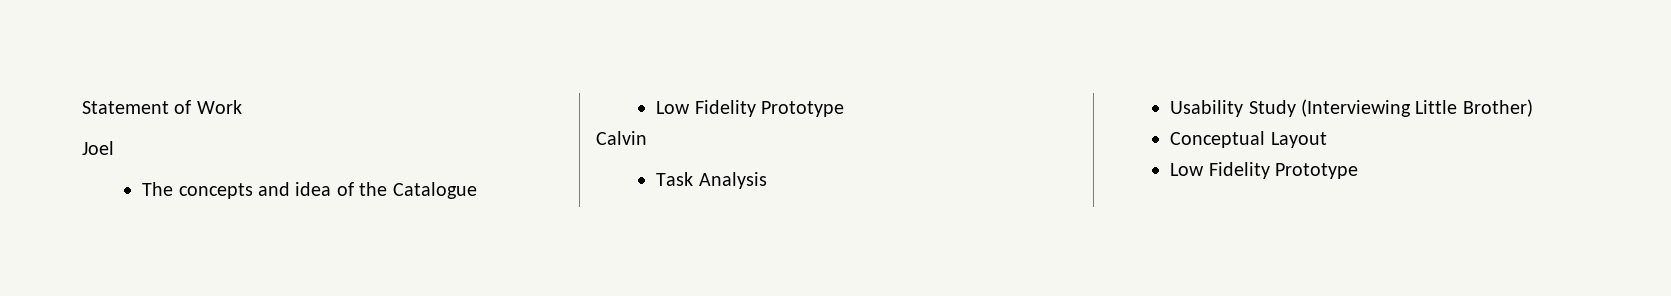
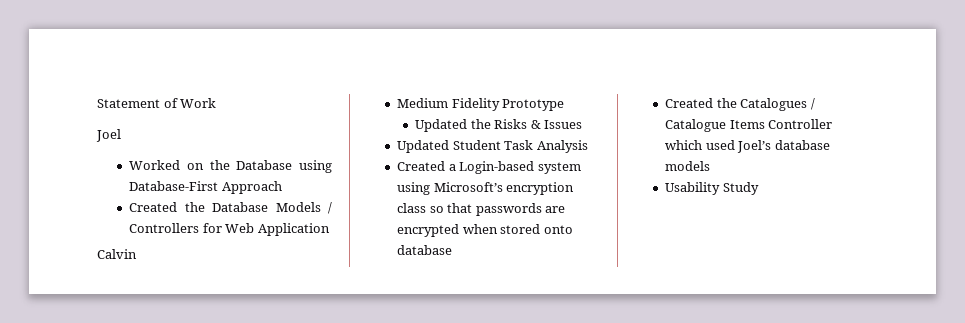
[142,182,477,199] [656,100,844,117] [596,131,647,145] [656,172,767,189] [1170,99,1533,117] [1170,131,1327,148] [1170,162,1358,179] The concepts and idea of the Catalogue // Low Fidelity Prototype // Calvin // Task Analysis // Usability Study (Interviewing Little Brother) // Conceptual Layout // Low Fidelity Prototype -> [129,160,333,173] [129,181,282,194] [129,202,333,214] [129,223,330,236] [97,249,137,259] [397,98,565,111] [415,119,583,132] [397,140,588,153] [397,161,581,174] [397,182,575,195] [397,203,566,216] [397,224,573,237] [397,245,453,255] [665,98,815,111] [665,119,833,132] [665,140,830,153] [665,161,711,171] [665,182,759,195] Worked on the Database using Database-First Approach // Created the Database Models / Controllers for Web Application // Calvin // Medium Fidelity Prototype // Updated the Risks & Issues // Updated Student Task Analysis // Created a Login-based system using Microsoft’s encryption class so that passwords are encrypted when stored onto database // Created the Catalogues / Catalogue Items Controller which used Joel’s database models // Usability Study

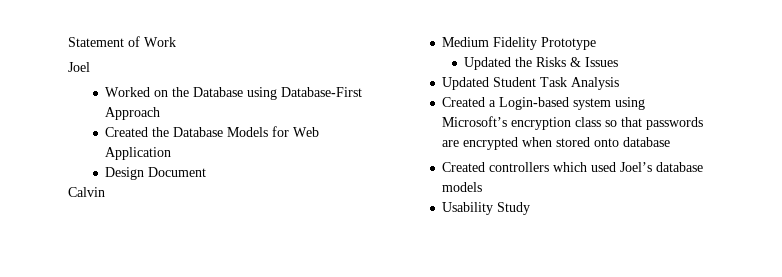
[328,202,333,214] [129,223,200,233] / Controllers -> (269, 132) none
(330, 229) none -> [105,167,207,180] // Design Document
[716,98,815,111] [665,119,833,132] the Catalogues / Catalogue Items Controller -> [489,162,550,172] controllers

